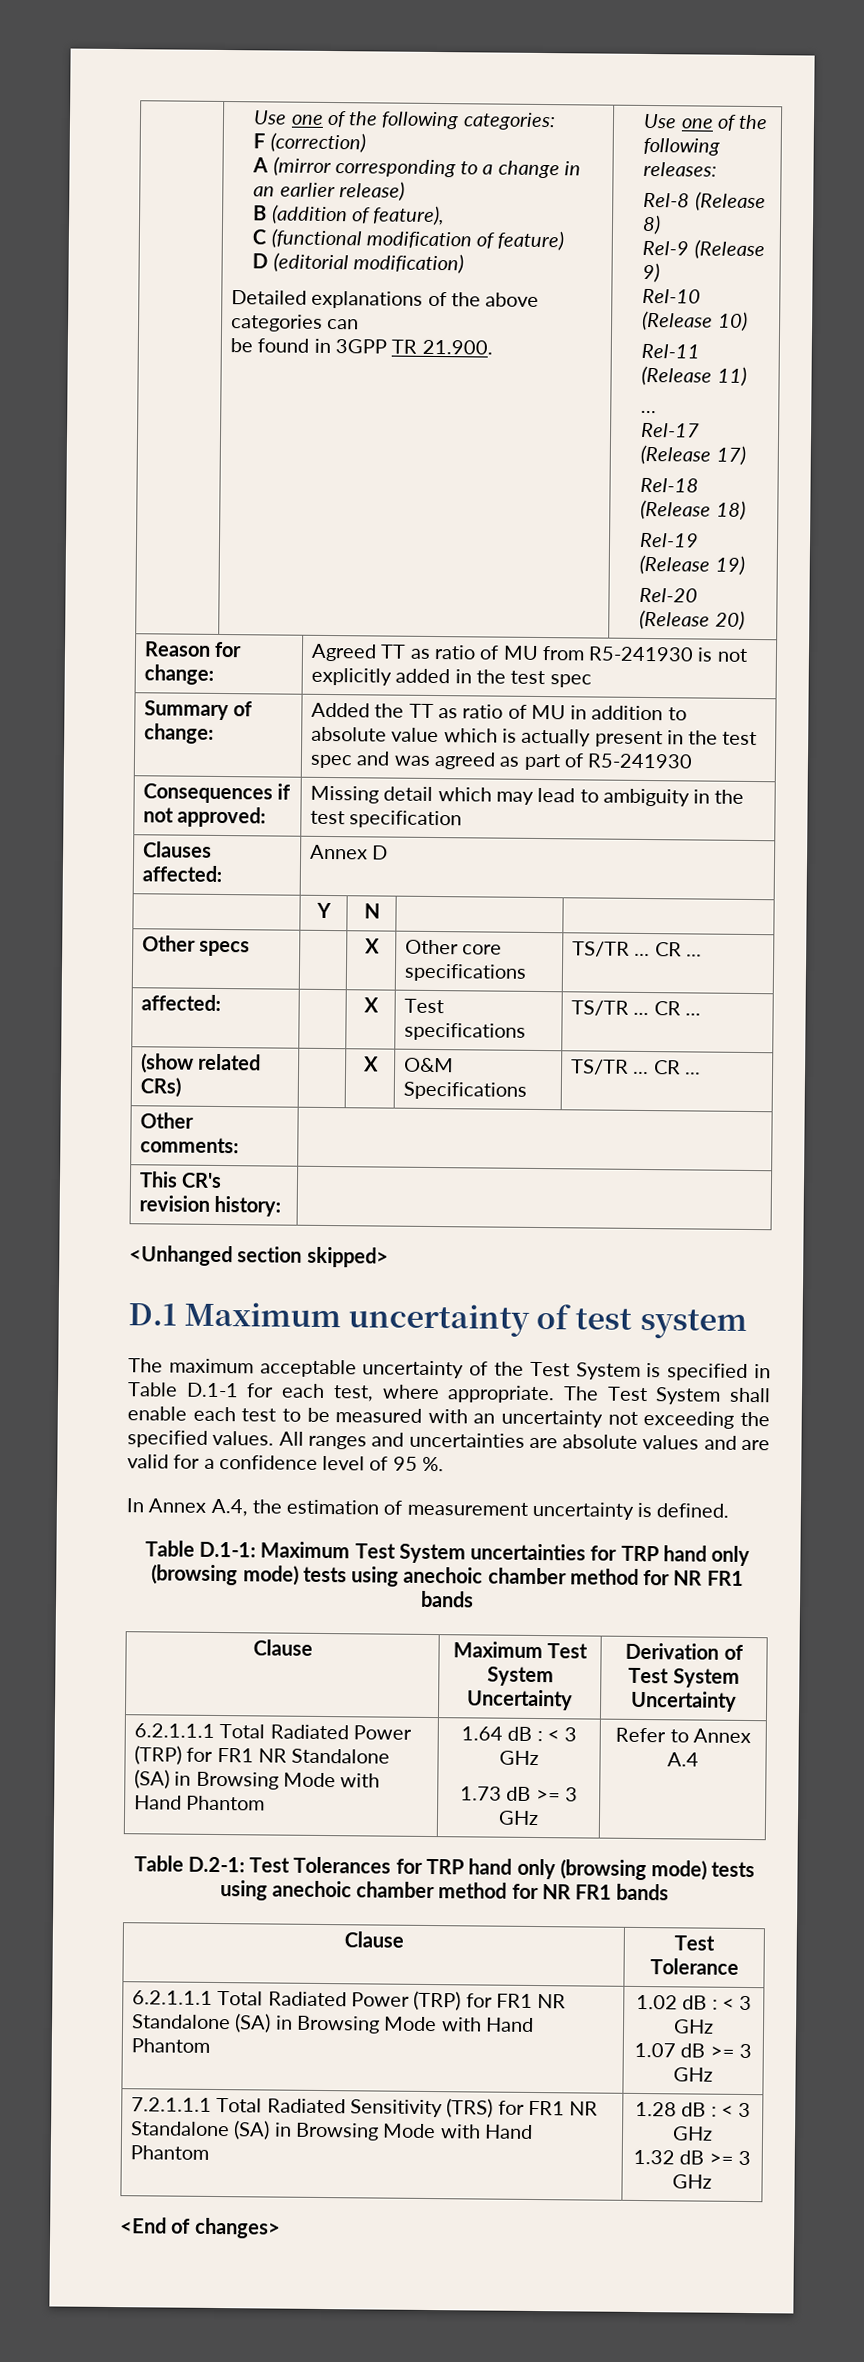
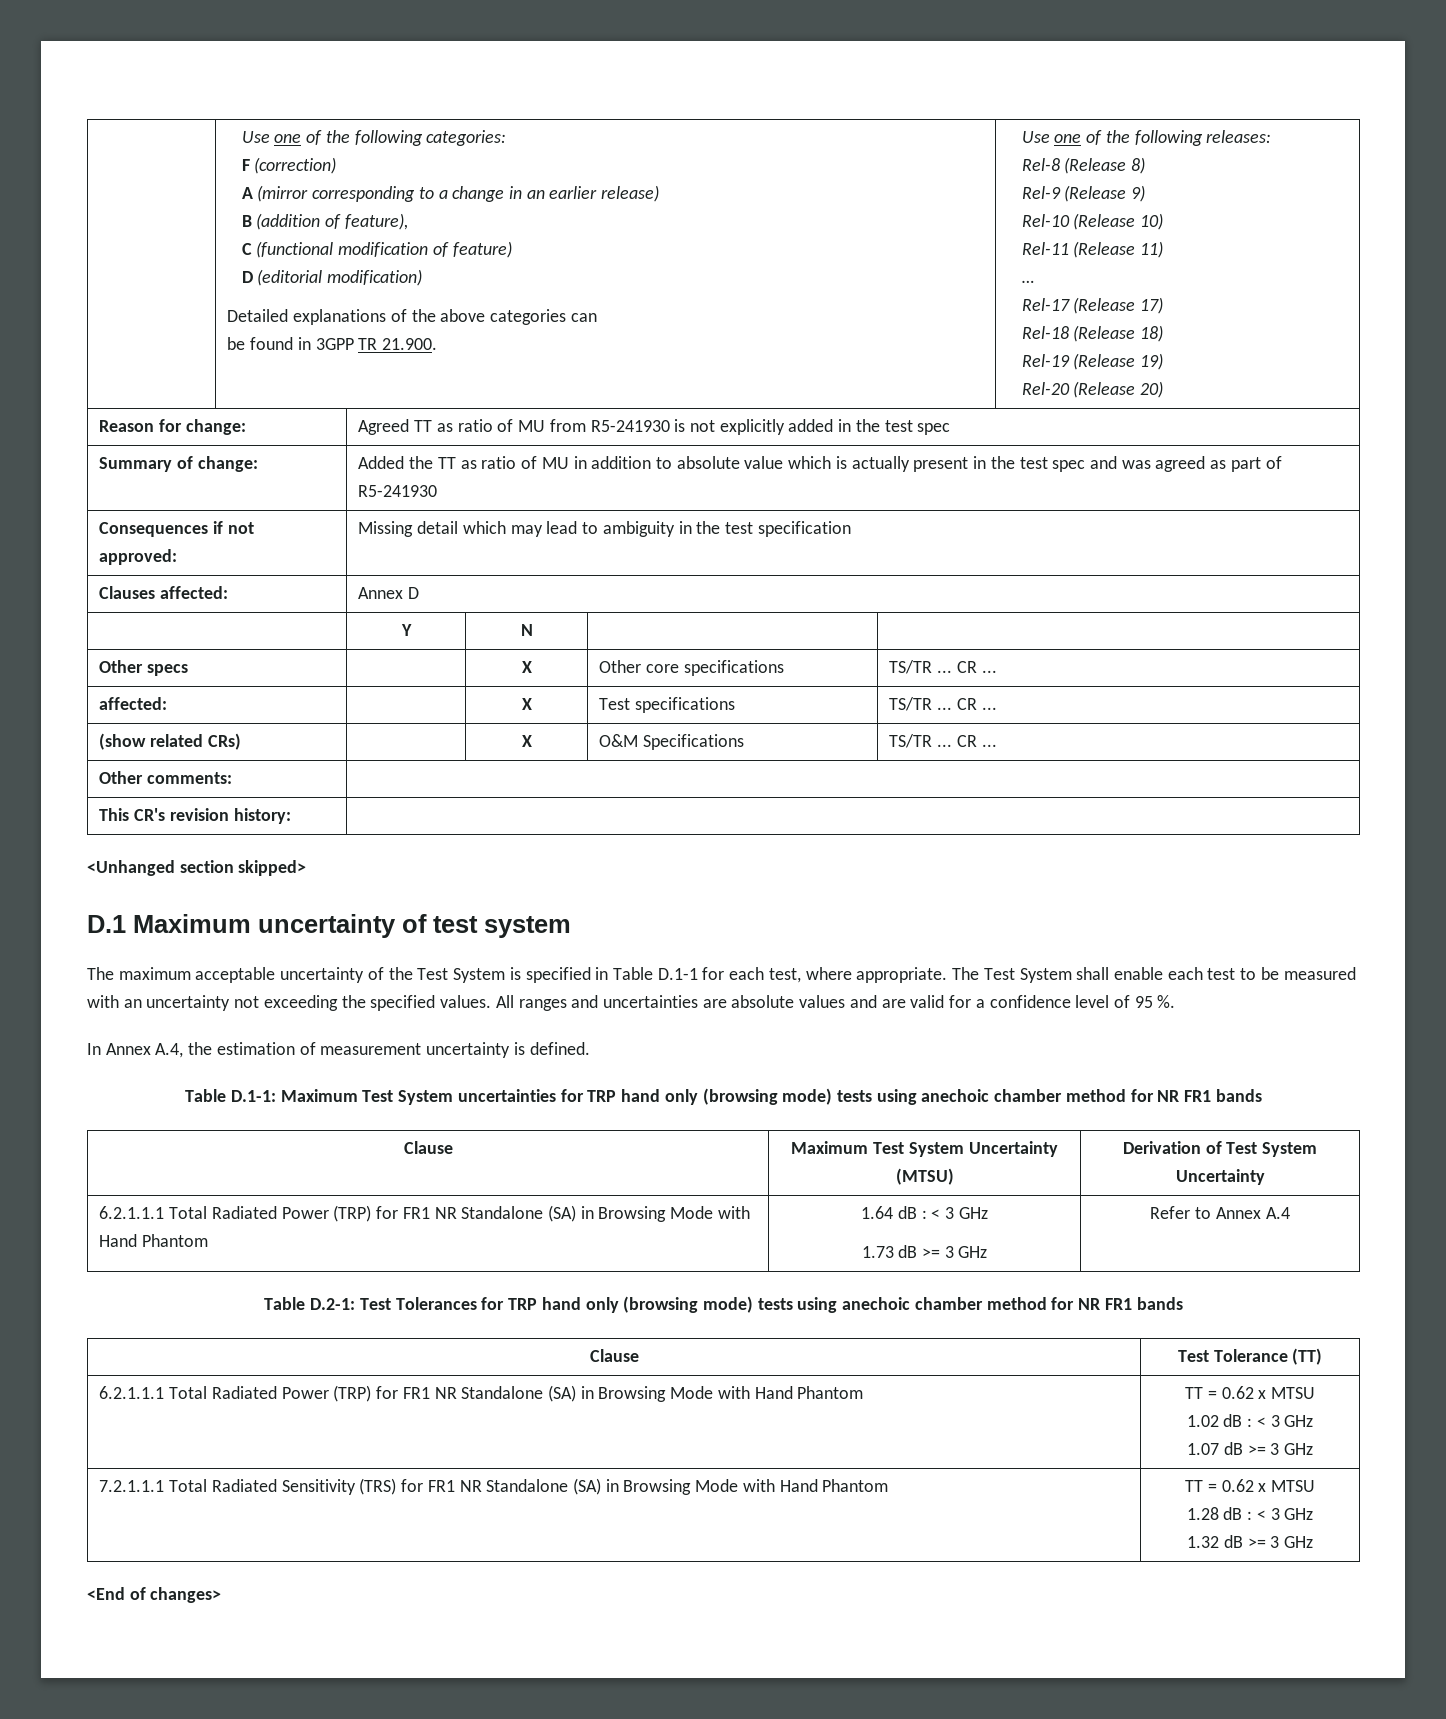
(573, 1700) none -> [895,1168,954,1185] (MTSU)
(739, 1966) none -> [1292,1348,1323,1365] (TT)
(211, 2045) none -> [1185,1386,1315,1399] TT = 0.62 x MTSU //
(210, 2152) none -> [1185,1479,1315,1492] TT = 0.62 x MTSU //

